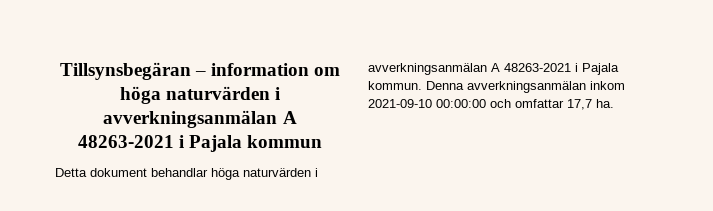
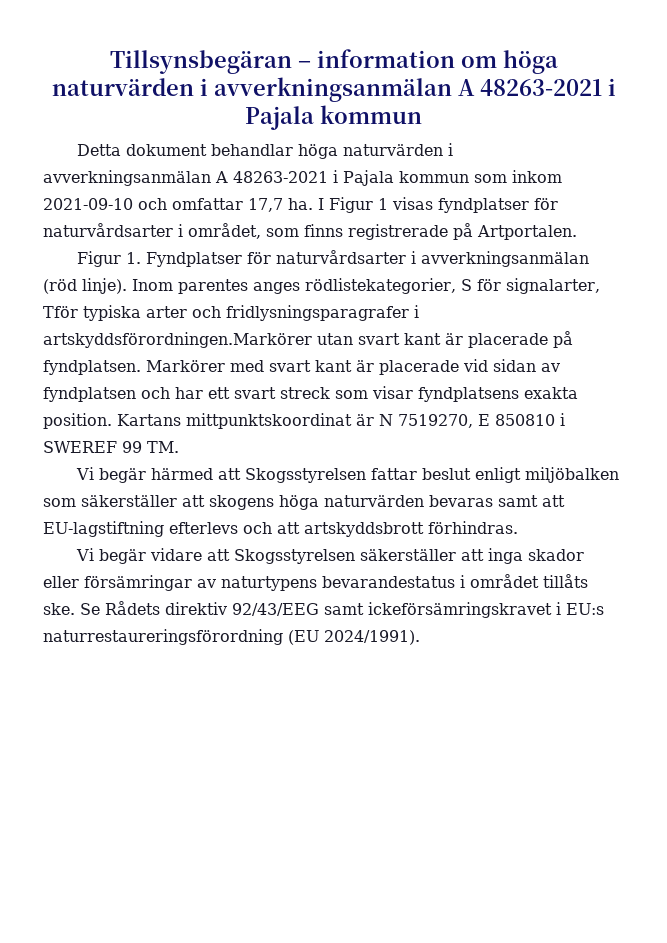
[368,81,586,93] kommun. Denna avverkningsanmälan -> [399,171,507,183] kommun som
[436,99,486,108] 00:00:00 -> (133, 204) none
(614, 103) none -> [318,197,558,213] [43,223,577,240] [76,250,589,267] [43,278,600,294] [43,305,419,321] [43,331,573,348] [43,359,560,375] [43,386,578,402] [43,413,565,429] [43,441,179,453] [75,467,619,483] [43,495,565,510] [43,521,518,537] [75,548,584,564] [43,574,588,591] [43,601,604,618] [43,629,420,645] I Figur 1 visas fyndplatser för naturvårdsarter i området, som finns registrerade på Artportalen. // Figur 1. Fyndplatser för naturvårdsarter i avverkningsanmälan (röd linje). Inom parentes anges rödlistekategorier, S för signalarter, Tför typiska arter och fridlysningsparagrafer i artskyddsförordningen.Markörer utan svart kant är placerade på fyndplatsen. Markörer med svart kant är placerade vid sidan av fyndplatsen och har ett svart streck som visar fyndplatsens exakta position. Kartans mittpunktskoordinat är N 7519270, E 850810 i SWEREF 99 TM. // Vi begär härmed att Skogsstyrelsen fattar beslut enligt miljöbalken som säkerställer att skogens höga naturvärden bevaras samt att EU-lagstiftning efterlevs och att artskyddsbrott förhindras. // Vi begär vidare att Skogsstyrelsen säkerställer att inga skador eller försämringar av naturtypens bevarandestatus i området tillåts ske. Se Rådets direktiv 92/43/EEG samt ickeförsämringskravet i EU:s naturrestaureringsförordning (EU 2024/1991).

